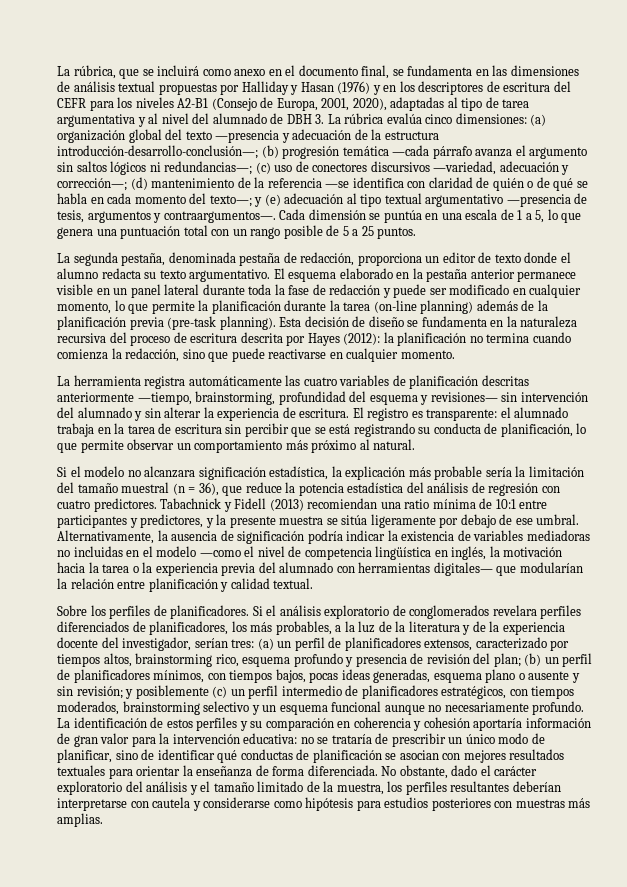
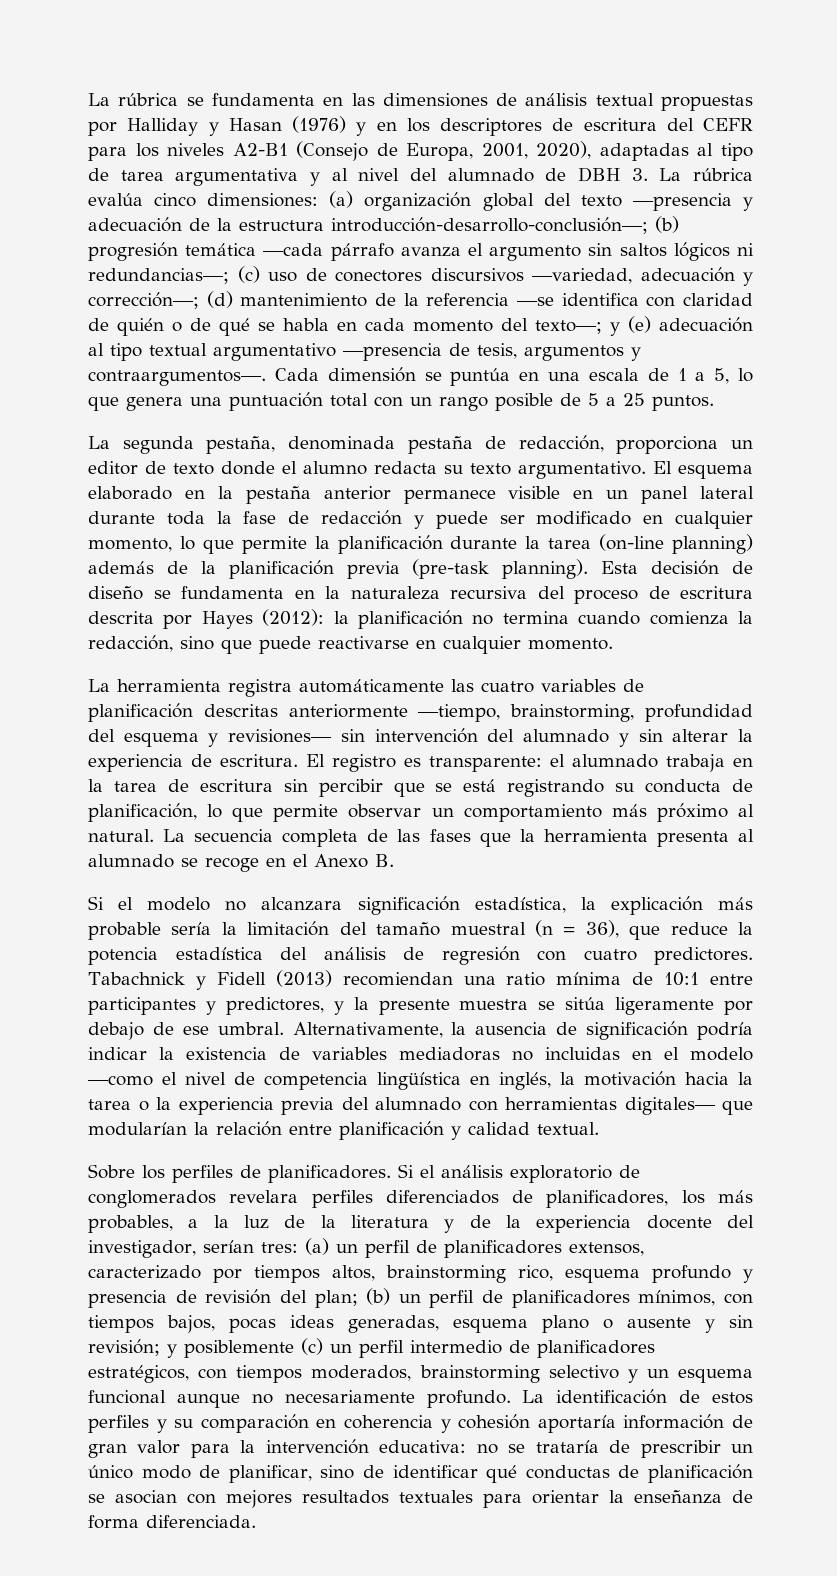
[57,65,390,79] La rúbrica, que se incluirá como anexo en el documento final, -> [88,93,179,106] La rúbrica
(416, 444) none -> [163,829,754,847] [88,854,394,872] La secuencia completa de las fases que la herramienta presenta al alumnado se recoge en el Anexo B.
[381,765,538,779] [57,781,561,795] [57,797,591,811] [57,813,103,827] No obstante, dado el carácter exploratorio del análisis y el tamaño limitado de la muestra, los perfiles resultantes deberían interpretarse con cautela y considerarse como hipótesis para estudios posteriores con muestras más amplias. -> (256, 1521) none

